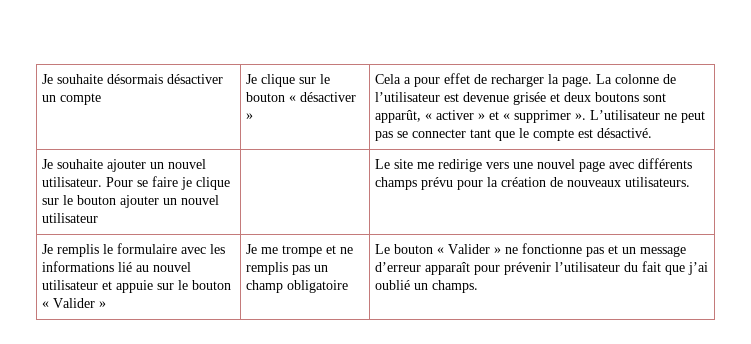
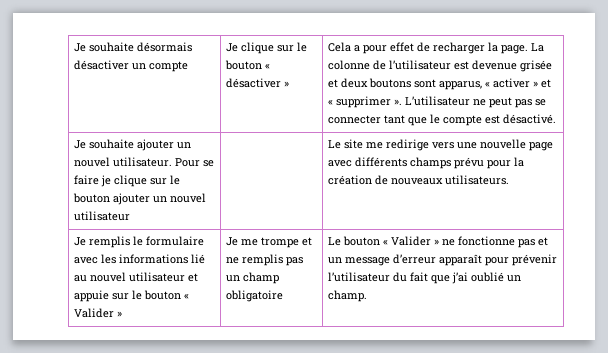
[375,110,422,123] apparût, -> [439,81,483,90] apparus,
[537,159,576,169] nouvel -> [480,139,527,149] nouvelle
[432,280,479,293] champs. -> [328,290,368,302] champ.

